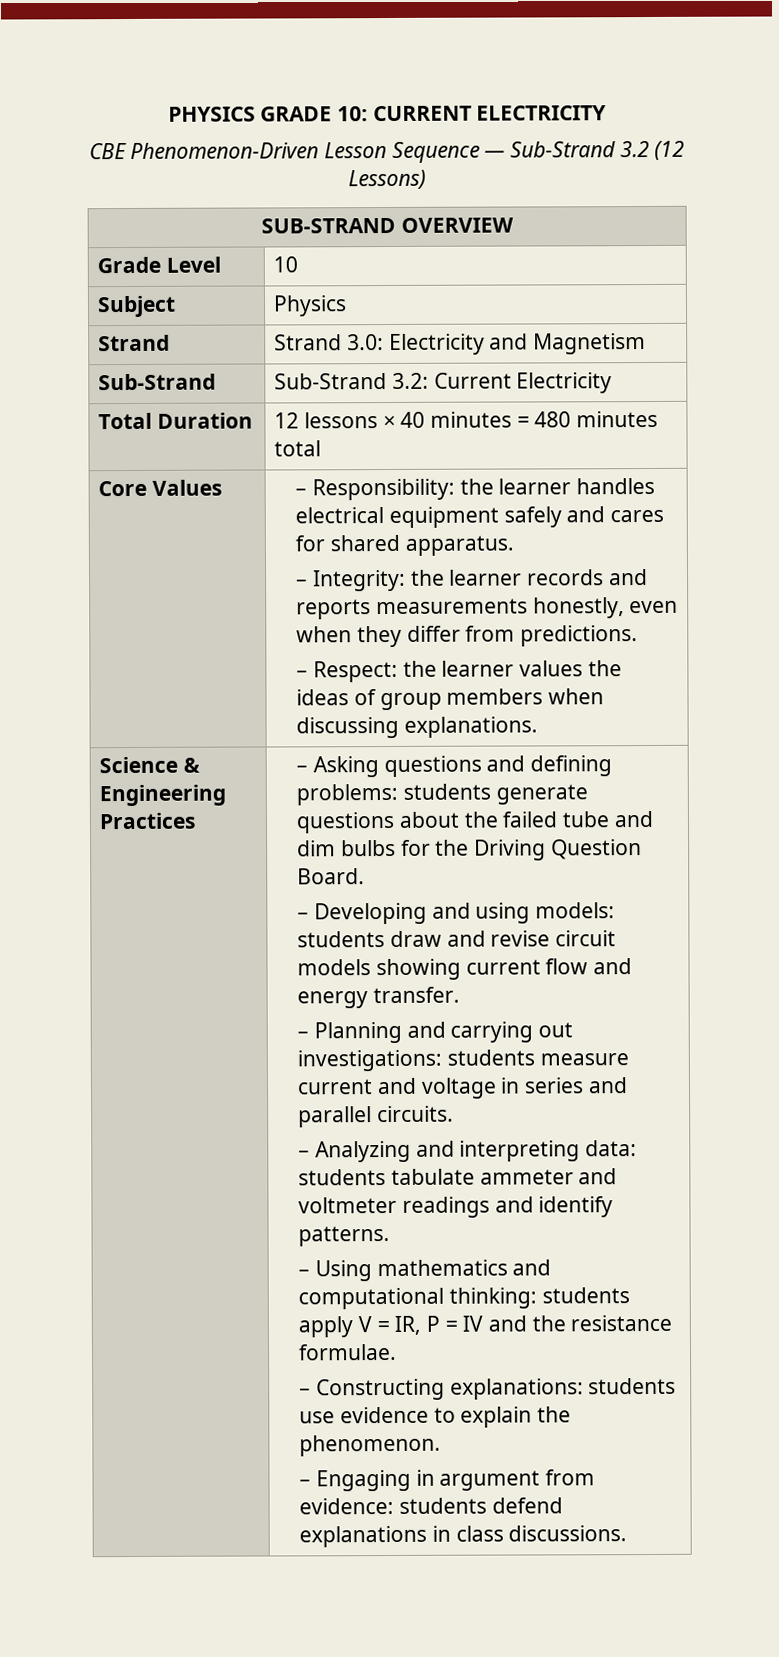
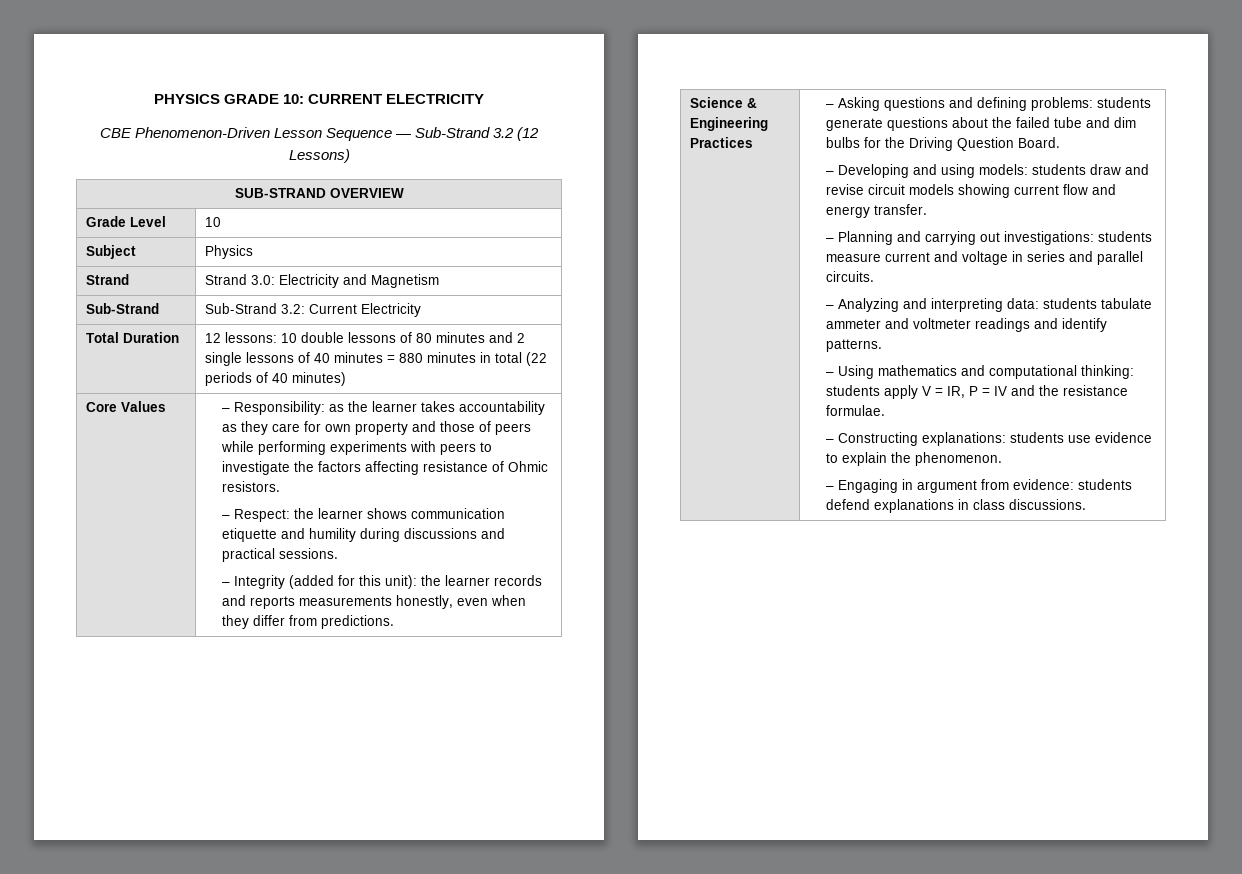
[303,410,658,429] [274,440,322,457] lessons × 40 minutes = 480 minutes total -> [225,332,526,343] [205,352,548,366] [205,372,347,386] lessons: 10 double lessons of 80 minutes and 2 single lessons of 40 minutes = 880 minutes in total (22 periods of 40 minutes)
[459,477,656,495] [295,506,665,528] [295,534,514,556] [296,569,407,592] the learner handles electrical equipment safely and cares for shared apparatus. // – Integrity: -> [329,401,546,415] [222,421,532,435] [221,441,493,455] [222,461,549,475] [222,481,281,492] [222,508,506,522] [222,528,506,542] [222,548,339,562] [222,575,418,589] as the learner takes accountability as they care for own property and those of peers while performing experiments with peers to investigate the factors affecting resistance of Ohmic resistors. // – Respect: the learner shows communication etiquette and humility during discussions and practical sessions. // – Integrity (added for this unit):
[296,660,622,683] [296,688,605,711] [296,716,539,739] // – Respect: the learner values the ideas of group members when discussing explanations. -> (395, 622) none

